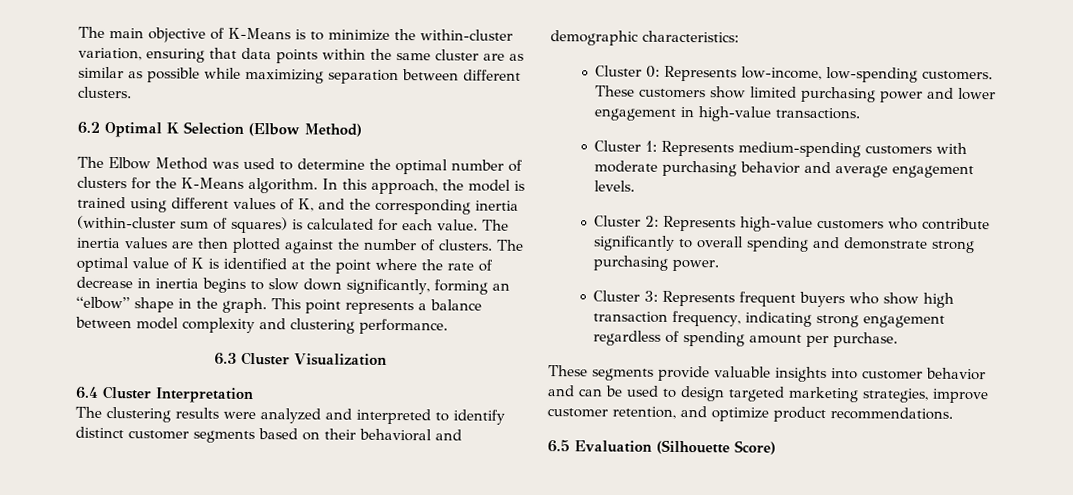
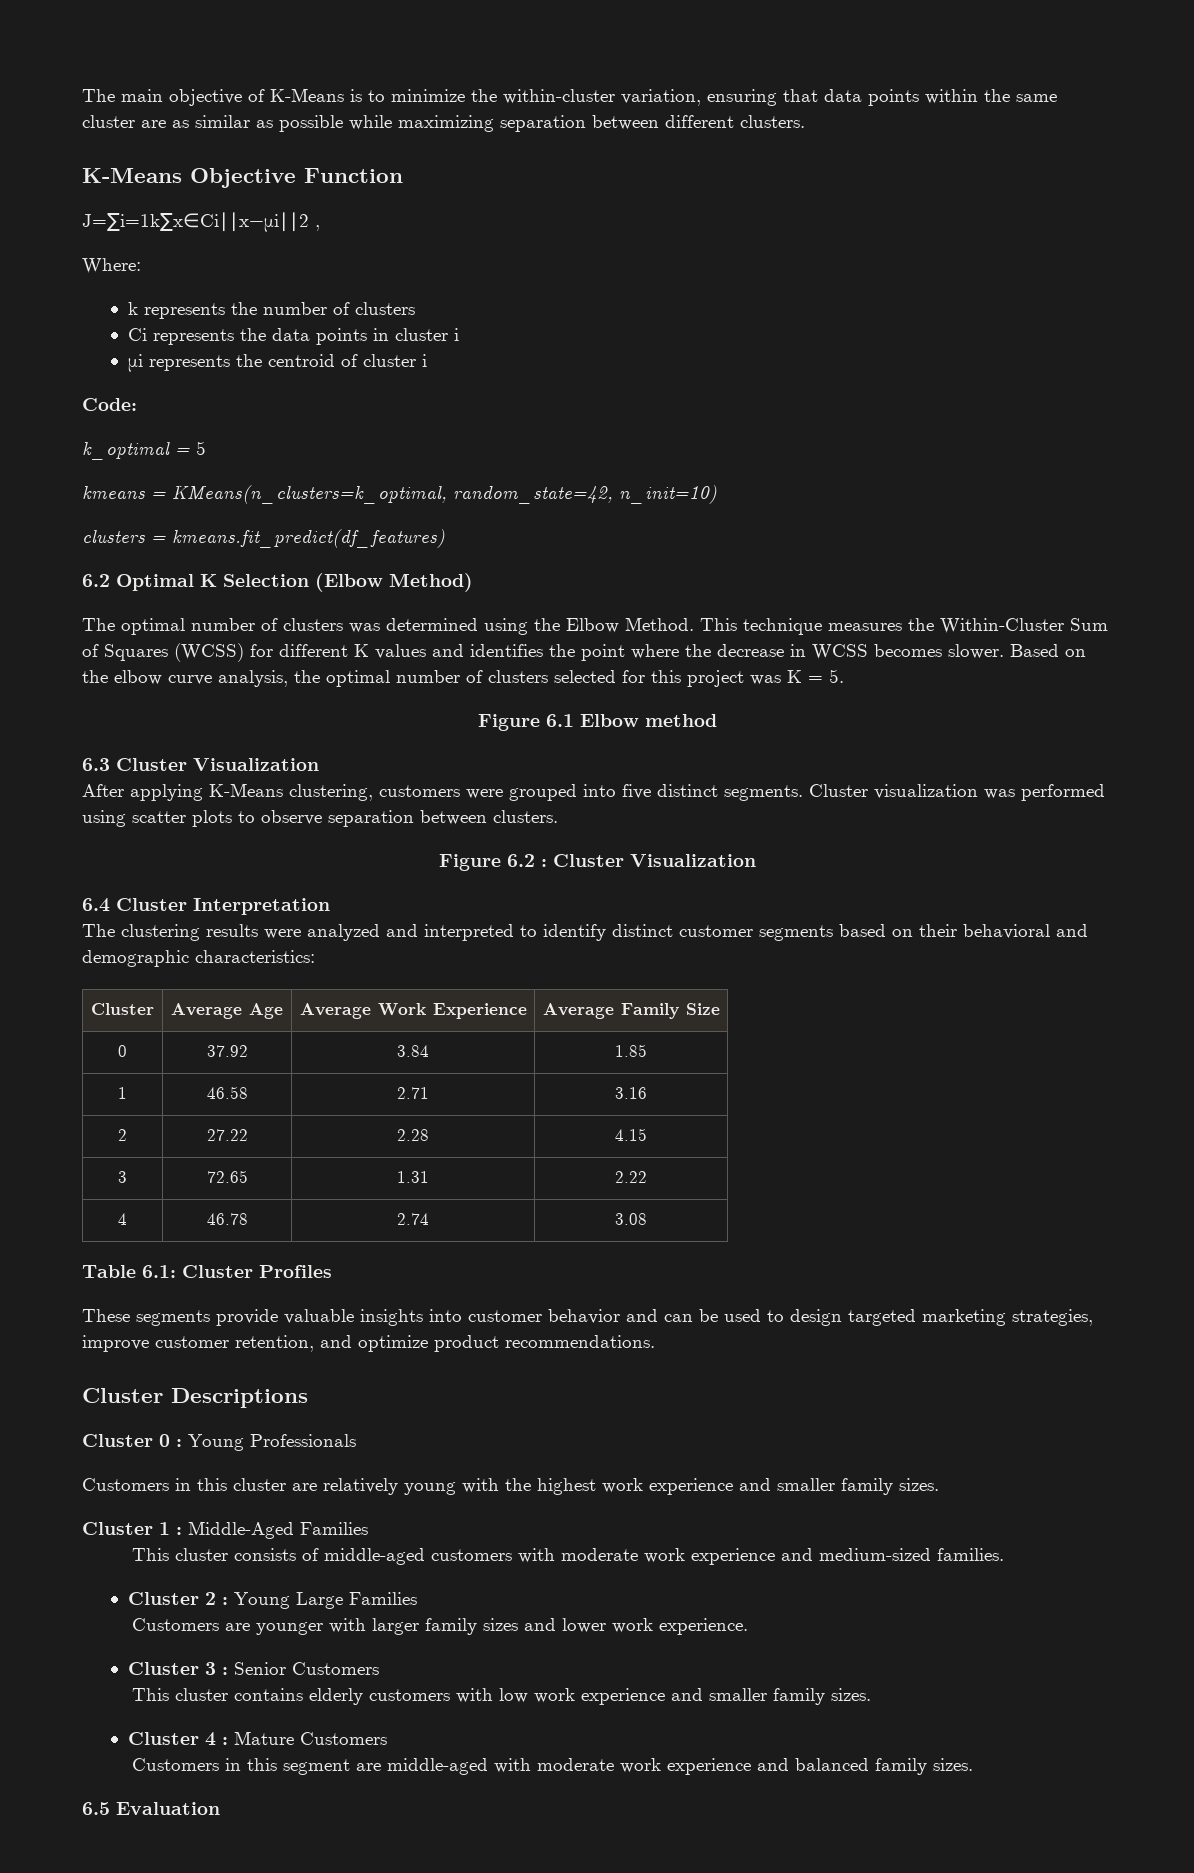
(132, 92) none -> [82,168,403,188] [82,212,320,232] [82,258,141,274] [127,302,415,319] [127,328,459,345] [127,354,427,372] [82,398,137,411] [82,441,206,460] [82,485,717,504] [82,529,445,548] // K-Means Objective Function // J=∑i=1k∑x∈Ci∣∣x−μi∣∣2 , // Where: // k represents the number of clusters // Ci represents the data points in cluster i // μi represents the centroid of cluster i // Code: // k_optimal = 5 // kmeans = KMeans(n_clusters=k_optimal, random_state=42, n_init=10) // clusters = kmeans.fit_predict(df_features)
[108,157,365,171] Elbow Method was used to determine -> [121,617,1108,635] [82,643,1086,662] [82,670,288,687] optimal number of clusters was determined using the Elbow Method. This technique measures the Within-Cluster Sum of Squares (WCSS) for different K values and identifies the point where the decrease in WCSS becomes slower. Based on the elbow curve analysis,
[131,177,525,195] [77,196,519,215] [77,215,509,234] [76,237,524,254] [76,256,493,274] [76,276,510,295] [76,296,482,315] [75,316,448,335] [213,352,237,365] for the K-Means algorithm. In this approach, the model is trained using different values of K, and the corresponding inertia (within-cluster sum of squares) is calculated for each value. The inertia values are then plotted against the number of clusters. The optimal value of K is identified at the point where the rate of decrease in inertia begins to slow down significantly, forming an “elbow” shape in the graph. This point represents a balance between model complexity and clustering performance. // 6.3 -> [554,669,844,687] [477,714,717,731] [82,758,319,771] [82,783,1105,801] [82,810,558,827] [438,854,547,871] selected for this project was K = 5. // Figure 6.1 Elbow method // 6.3 Cluster Visualization // After applying K-Means clustering, customers were grouped into five distinct segments. Cluster visualization was performed using scatter plots to observe separation between clusters. // Figure 6.2 :
[595,65,994,83] [595,85,997,103] [594,106,861,122] [594,140,968,158] [594,160,975,179] [594,180,636,192] [594,215,991,232] [593,235,976,254] [593,255,720,272] [593,290,955,308] [593,310,946,328] [593,330,899,348] // Cluster 0: Represents low-income, low-spending customers. These customers show limited purchasing power and lower engagement in high-value transactions. // Cluster 1: Represents medium-spending customers with moderate purchasing behavior and average engagement levels. // Cluster 2: Represents high-value customers who contribute significantly to overall spending and demonstrate strong purchasing power. // Cluster 3: Represents frequent buyers who show high transaction frequency, indicating strong engagement regardless of spending amount per purchase. -> [91,1003,154,1015] [171,1003,283,1019] [299,1003,527,1019] [542,1003,720,1019] [118,1045,127,1057] [206,1045,248,1057] [397,1045,429,1057] [615,1044,647,1057] [118,1087,127,1099] [206,1086,248,1099] [397,1087,429,1099] [615,1087,647,1099] [118,1129,127,1141] [206,1129,248,1141] [397,1129,429,1141] [615,1128,647,1141] [118,1171,127,1183] [206,1170,248,1183] [397,1171,429,1183] [615,1171,647,1183] [118,1213,127,1225] [206,1213,248,1225] [397,1213,429,1225] [615,1213,647,1225] [82,1265,332,1278] // Cluster | Average Age | Average Work Experience | Average Family Size // 0 | 37.92 | 3.84 | 1.85 // 1 | 46.58 | 2.71 | 3.16 // 2 | 27.22 | 2.28 | 4.15 // 3 | 72.65 | 1.31 | 2.22 // 4 | 46.78 | 2.74 | 3.08 // Table 6.1: Cluster Profiles
(953, 413) none -> [82,1388,308,1408] [82,1434,356,1451] [82,1478,939,1495] [82,1521,368,1539] [131,1548,1004,1565] [127,1592,417,1609] [131,1618,748,1635] [127,1662,379,1675] [131,1688,871,1705] [127,1731,387,1746] [131,1758,973,1775] // Cluster Descriptions // Cluster 0 : Young Professionals // Customers in this cluster are relatively young with the highest work experience and smaller family sizes. // Cluster 1 : Middle-Aged Families // This cluster consists of middle-aged customers with moderate work experience and medium-sized families. // Cluster 2 : Young Large Families // Customers are younger with larger family sizes and lower work experience. // Cluster 3 : Senior Customers // This cluster contains elderly customers with low work experience and smaller family sizes. // Cluster 4 : Mature Customers // Customers in this segment are middle-aged with moderate work experience and balanced family sizes.
[656,439,776,455] (Silhouette Score) -> (220, 1808) none

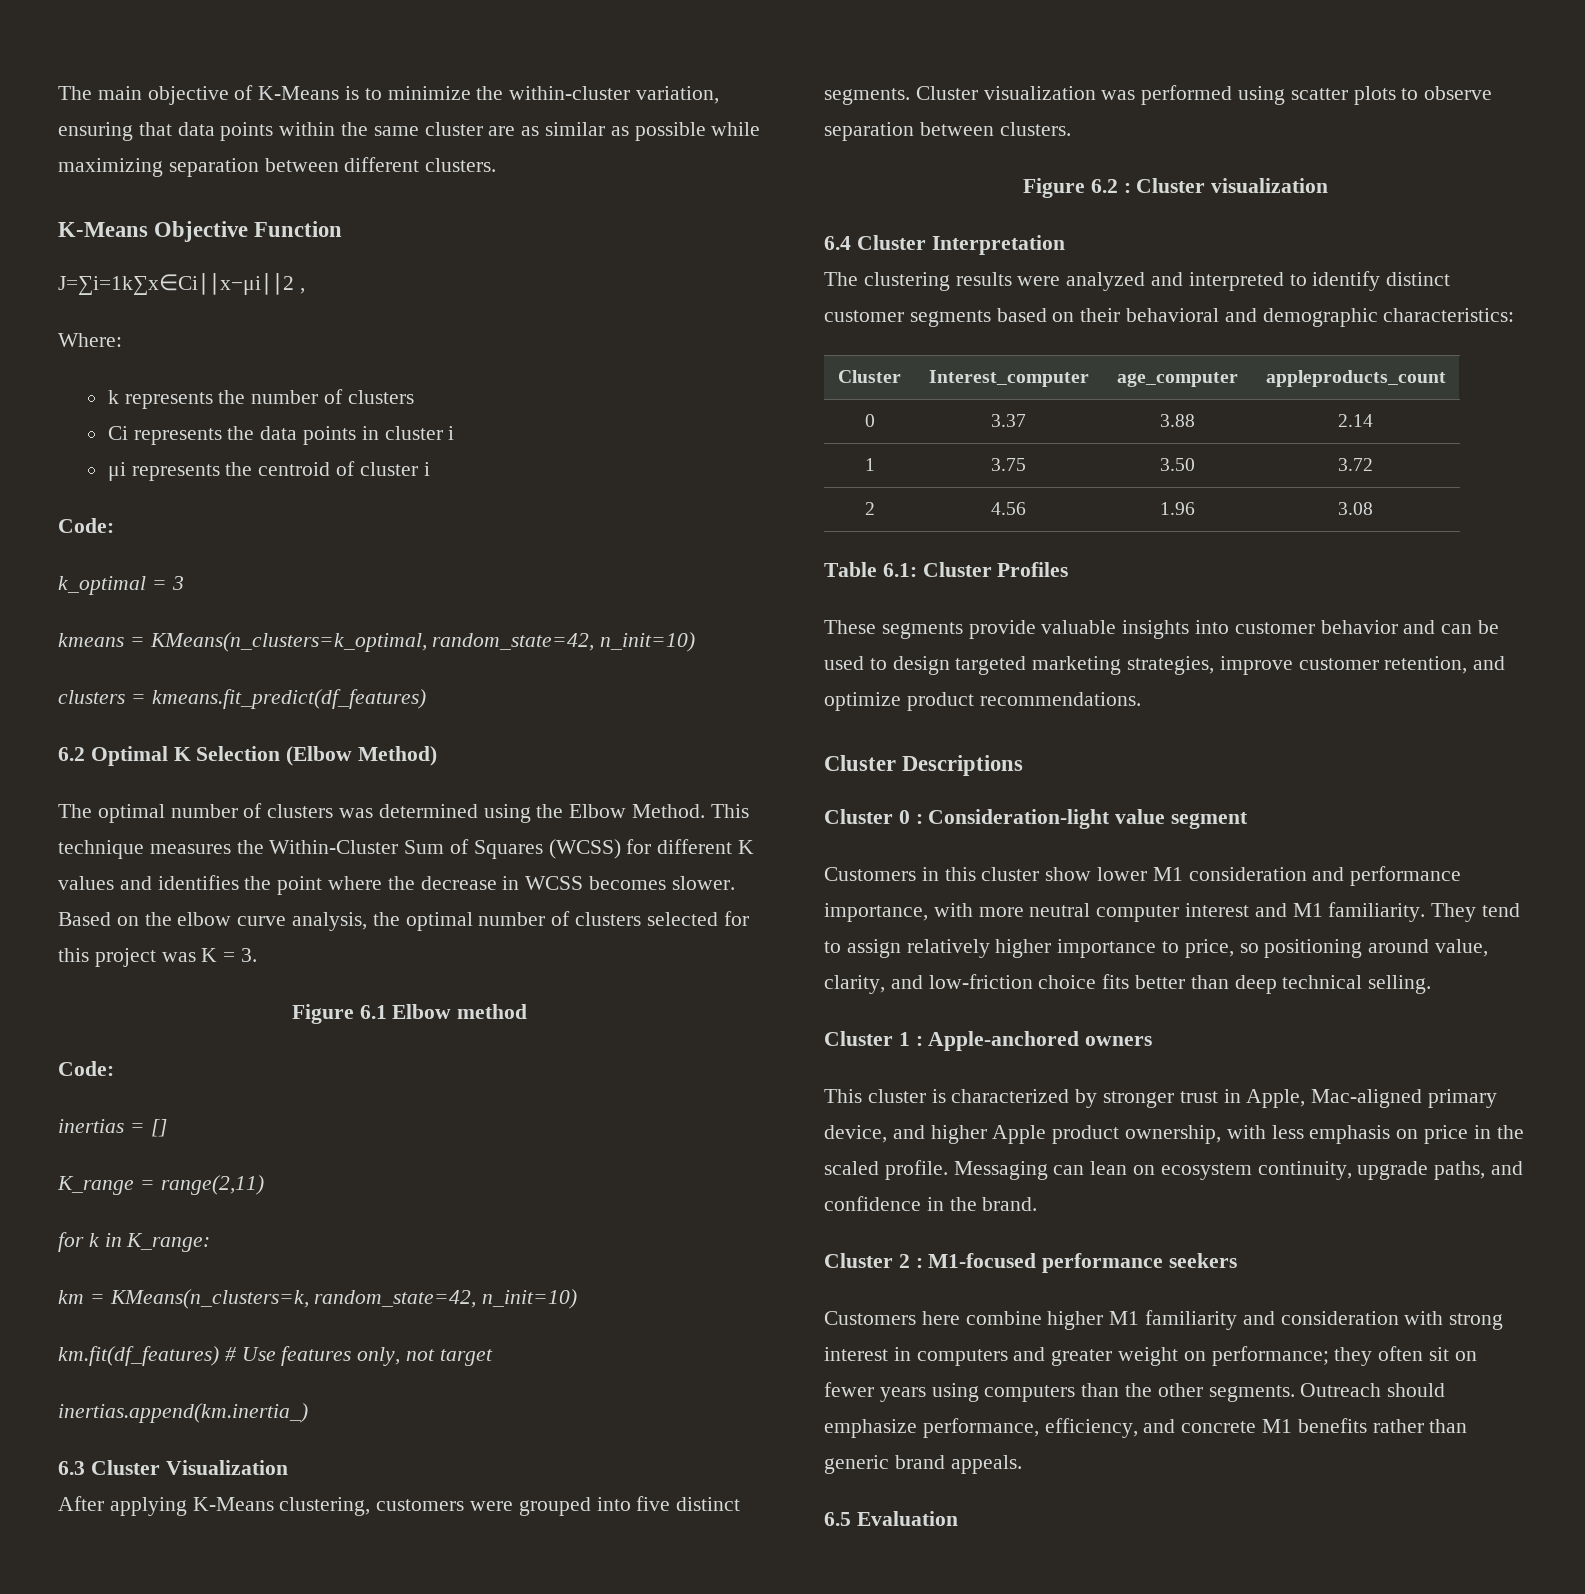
[196,441,206,455] 5 -> [171,576,184,590] 3
[829,669,844,683] 5. -> [241,948,258,962] 3.
(717, 720) none -> [58,1061,114,1076] [58,1119,167,1137] [57,1175,264,1195] [58,1232,211,1252] [58,1289,578,1309] [58,1346,493,1366] [58,1403,308,1423] // Code: // inertias = [] // K_range = range(2,11) // for k in K_range: // km = KMeans(n_clusters=k, random_state=42, n_init=10) // km.fit(df_features) # Use features only, not target // inertias.append(km.inertia_)
[629,854,756,867] Visualization -> [1211,178,1329,193] visualization
[171,1003,283,1019] [299,1003,527,1019] [542,1003,720,1019] [118,1045,127,1057] [206,1045,248,1057] [397,1045,429,1057] [615,1044,647,1057] [118,1087,127,1099] [206,1086,248,1099] [397,1087,429,1099] [615,1087,647,1099] [118,1129,127,1141] [206,1129,248,1141] [397,1129,429,1141] [615,1128,647,1141] [118,1171,127,1183] [206,1170,248,1183] [397,1171,429,1183] [615,1171,647,1183] [118,1213,127,1225] [206,1213,248,1225] [397,1213,429,1225] Average Age | Average Work Experience | Average Family Size // 0 | 37.92 | 3.84 | 1.85 // 1 | 46.58 | 2.71 | 3.16 // 2 | 27.22 | 2.28 | 4.15 // 3 | 72.65 | 1.31 | 2.22 // 4 | 46.78 | 2.74 -> [928,370,1089,387] [1116,372,1238,387] [1265,370,1446,387] [864,414,875,427] [991,414,1026,427] [1159,414,1195,427] [1338,414,1373,427] [864,458,875,471] [991,458,1026,471] [1159,458,1195,471] [1338,458,1373,471] [864,502,875,515] [991,502,1026,515] [1159,502,1195,515] Interest_computer | age_computer | appleproducts_count // 0 | 3.37 | 3.88 | 2.14 // 1 | 3.75 | 3.50 | 3.72 // 2 | 4.56 | 1.96
[188,1434,356,1451] Young Professionals -> [928,809,1249,829] Consideration-light value segment
[292,1478,939,1495] are relatively young with the highest work experience and smaller family sizes. -> [1045,866,1462,886] [824,902,1521,922] [824,939,1489,958] [824,974,1432,994] show lower M1 consideration and performance importance, with more neutral computer interest and M1 familiarity. They tend to assign relatively higher importance to price, so positioning around value, clarity, and low-friction choice fits better than deep technical selling.
[188,1521,368,1539] [131,1548,1004,1565] [127,1592,417,1609] [131,1618,748,1635] [127,1662,379,1675] [131,1688,871,1705] [127,1731,387,1746] [131,1758,973,1775] Middle-Aged Families // This cluster consists of middle-aged customers with moderate work experience and medium-sized families. // Cluster 2 : Young Large Families // Customers are younger with larger family sizes and lower work experience. // Cluster 3 : Senior Customers // This cluster contains elderly customers with low work experience and smaller family sizes. // Cluster 4 : Mature Customers // Customers in this segment are middle-aged with moderate work experience and balanced family sizes. -> [928,1031,1153,1051] [824,1089,1498,1108] [824,1125,1524,1144] [824,1160,1524,1180] [824,1196,1038,1211] [824,1253,1238,1273] [824,1310,1504,1330] [824,1346,1477,1366] [824,1382,1446,1402] [824,1418,1468,1438] [824,1455,1022,1474] Apple-anchored owners // This cluster is characterized by stronger trust in Apple, Mac-aligned primary device, and higher Apple product ownership, with less emphasis on price in the scaled profile. Messaging can lean on ecosystem continuity, upgrade paths, and confidence in the brand. // Cluster 2 : M1-focused performance seekers // Customers here combine higher M1 familiarity and consideration with strong interest in computers and greater weight on performance; they often sit on fewer years using computers than the other segments. Outreach should emphasize performance, efficiency, and concrete M1 benefits rather than generic brand appeals.

